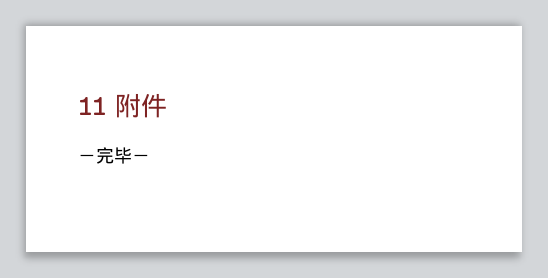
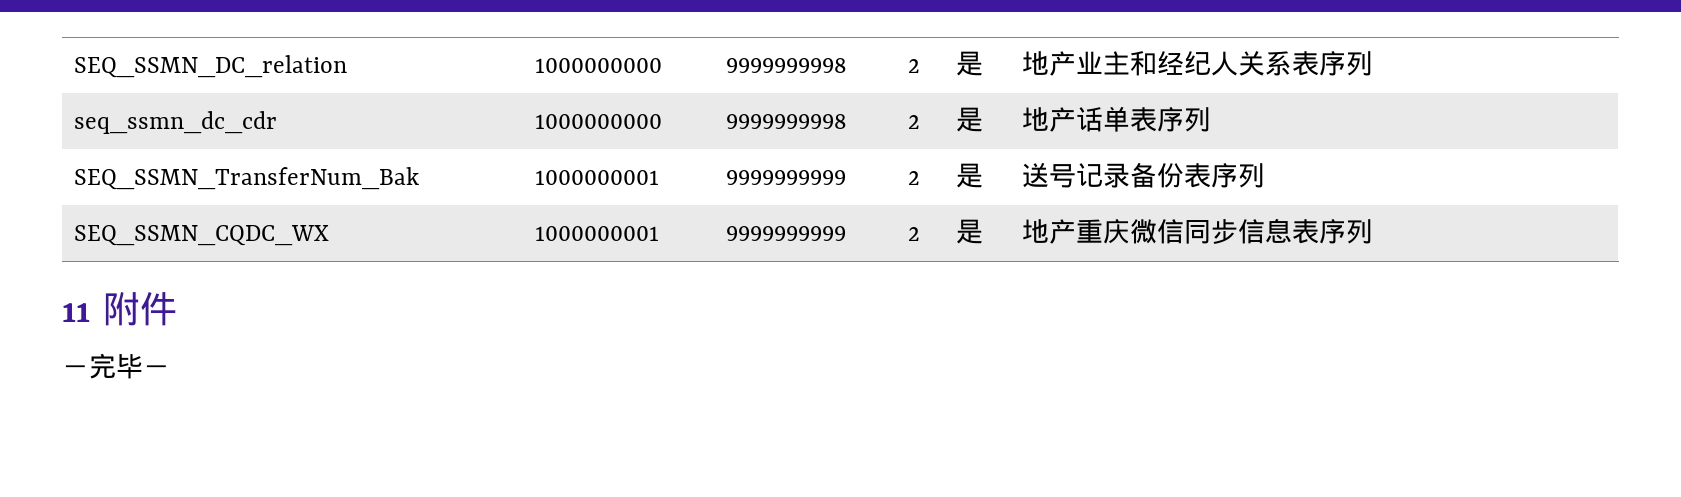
(78, 106) none -> [74,55,348,78] [535,58,663,73] [726,58,848,73] [908,59,921,73] [956,51,984,76] [1022,51,1374,76] [74,111,278,134] [535,114,663,129] [726,114,848,129] [908,115,921,129] [956,107,984,132] [1022,106,1212,132] [74,167,420,190] [535,170,660,185] [726,170,847,185] [908,171,921,185] [956,163,984,188] [1022,162,1266,188] [74,225,330,246] [535,226,660,241] [726,226,847,241] [908,227,921,241] [956,219,984,244] [1022,218,1374,244] SEQ_SSMN_DC_relation | 1000000000 | 9999999998 | 2 | 是 | 地产业主和经纪人关系表序列 // seq_ssmn_dc_cdr | 1000000000 | 9999999998 | 2 | 是 | 地产话单表序列 // SEQ_SSMN_TransferNum_Bak | 1000000001 | 9999999999 | 2 | 是 | 送号记录备份表序列 // SEQ_SSMN_CQDC_WX | 1000000001 | 9999999999 | 2 | 是 | 地产重庆微信同步信息表序列 //

